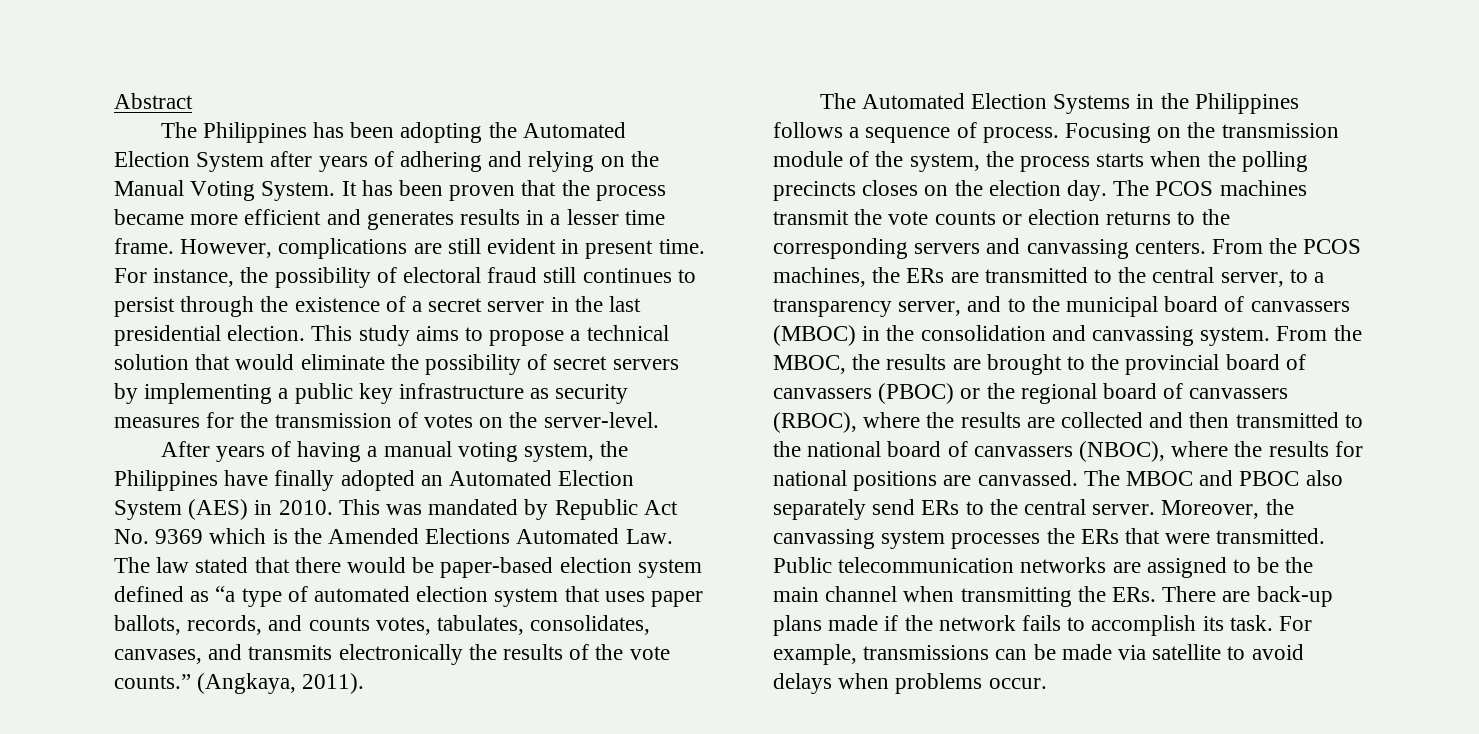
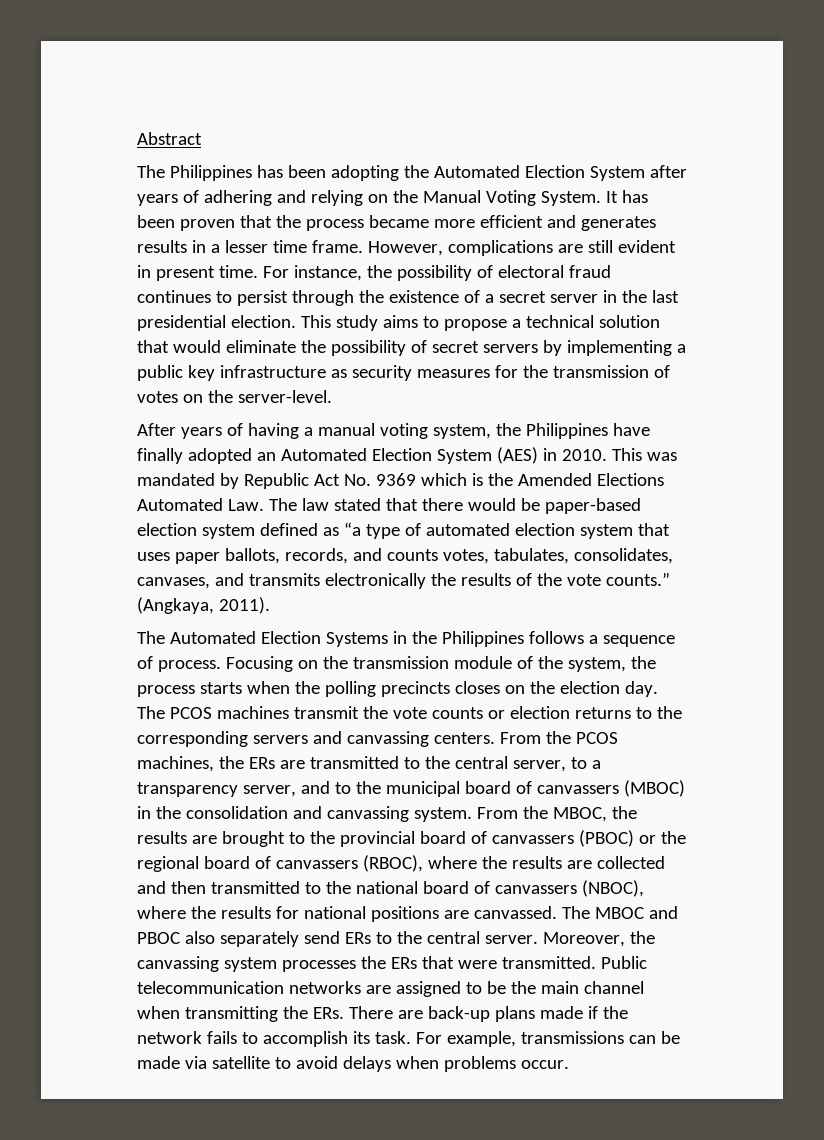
[543,267,577,283] still -> (611, 271) none

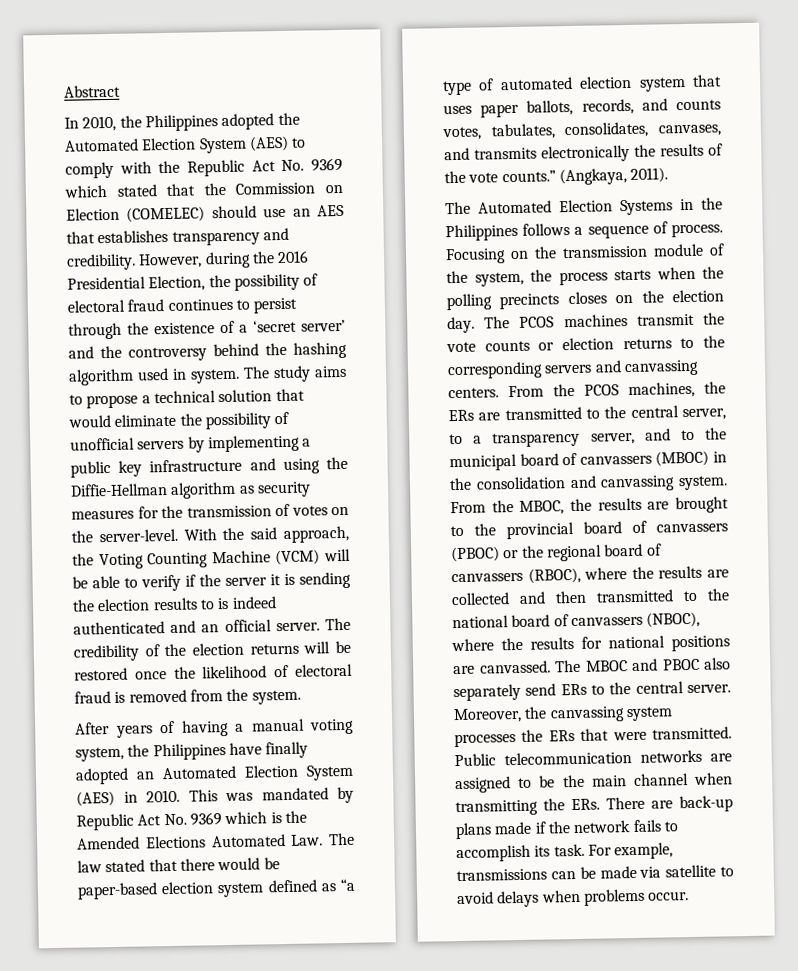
[137,165,687,181] [137,190,648,206] [137,215,656,231] [137,240,676,256] [137,265,362,281] The Philippines has been adopting the Automated Election System after years of adhering and relying on the Manual Voting System. It has been proven that the process became more efficient and generates results in a lesser time frame. However, complications are still evident in present time. For instance, -> [64,112,300,132] [64,135,307,154] [65,157,343,179] [64,182,343,198] [66,204,344,223] [66,227,289,246] [66,250,310,271] [67,275,206,292] In 2010, the Philippines adopted the Automated Election System (AES) to comply with the Republic Act No. 9369 which stated that the Commission on Election (COMELEC) should use an AES that establishes transparency and credibility. However, during the 2016 Presidential Election,
[498,290,679,303] [137,315,331,331] secret server in the last presidential election. This -> [253,319,346,333] [68,341,347,362] [68,366,270,386] ‘secret server’ and the controversy behind the hashing algorithm used in system. The
[431,341,479,353] secret -> [70,437,135,451] unofficial
(326, 371) none -> [249,456,348,475] [70,481,237,499] and using the Diffie-Hellman algorithm
(332, 396) none -> [183,525,350,543] [72,548,351,570] [72,571,351,592] [72,596,277,612] [73,617,351,635] [73,640,351,662] [74,663,353,681] [74,688,301,705] With the said approach, the Voting Counting Machine (VCM) will be able to verify if the server it is sending the election results to is indeed authenticated and an official server. The credibility of the election returns will be restored once the likelihood of electoral fraud is removed from the system.

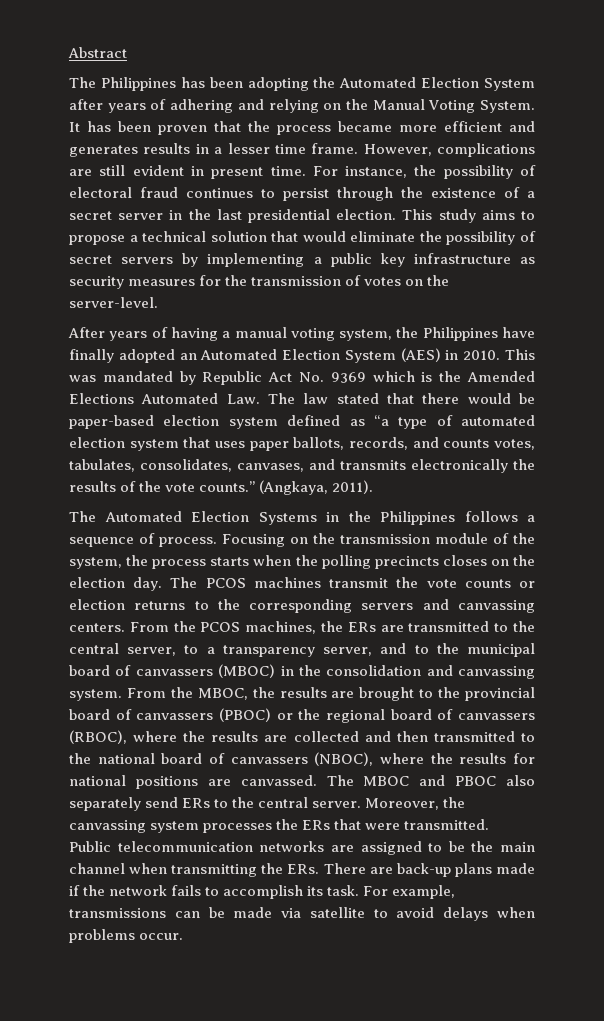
[64,112,300,132] [64,135,307,154] [65,157,343,179] [64,182,343,198] [66,204,344,223] [66,227,289,246] [66,250,310,271] [67,275,206,292] In 2010, the Philippines adopted the Automated Election System (AES) to comply with the Republic Act No. 9369 which stated that the Commission on Election (COMELEC) should use an AES that establishes transparency and credibility. However, during the 2016 Presidential Election, -> [69,77,535,91] [69,99,535,113] [69,121,535,135] [69,143,535,157] [69,165,408,179] The Philippines has been adopting the Automated Election System after years of adhering and relying on the Manual Voting System. It has been proven that the process became more efficient and generates results in a lesser time frame. However, complications are still evident in present time. For instance,
[253,319,346,333] [68,341,347,362] [68,366,270,386] ‘secret server’ and the controversy behind the hashing algorithm used in system. The -> [69,209,433,223] secret server in the last presidential election. This
[70,437,135,451] unofficial -> [69,255,112,264] secret
[249,456,348,475] [70,481,237,499] and using the Diffie-Hellman algorithm -> (511, 258) none
[183,525,350,543] [72,548,351,570] [72,571,351,592] [72,596,277,612] [73,617,351,635] [73,640,351,662] [74,663,353,681] [74,688,301,705] With the said approach, the Voting Counting Machine (VCM) will be able to verify if the server it is sending the election results to is indeed authenticated and an official server. The credibility of the election returns will be restored once the likelihood of electoral fraud is removed from the system. -> (158, 302) none

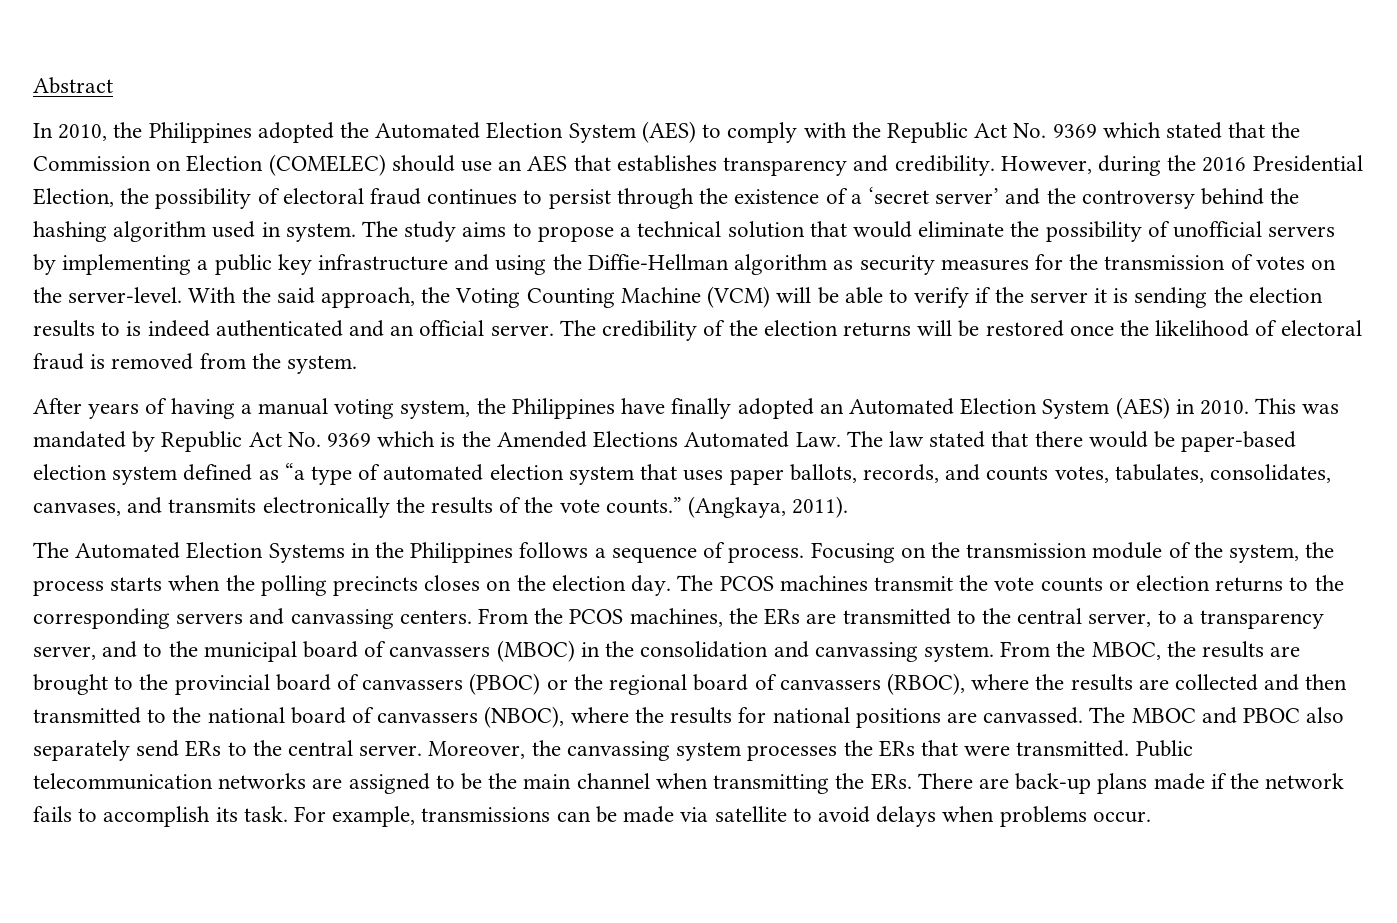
[69,77,535,91] [69,99,535,113] [69,121,535,135] [69,143,535,157] [69,165,408,179] The Philippines has been adopting the Automated Election System after years of adhering and relying on the Manual Voting System. It has been proven that the process became more efficient and generates results in a lesser time frame. However, complications are still evident in present time. For instance, -> [33,121,1301,143] [33,154,1363,176] [33,188,114,207] In 2010, the Philippines adopted the Automated Election System (AES) to comply with the Republic Act No. 9369 which stated that the Commission on Election (COMELEC) should use an AES that establishes transparency and credibility. However, during the 2016 Presidential Election,
[69,209,433,223] secret server in the last presidential election. This -> [867,187,1300,209] [33,221,399,242] ‘secret server’ and the controversy behind the hashing algorithm used in system. The
[69,255,112,264] secret -> [1172,221,1262,238] unofficial
(511, 258) none -> [454,254,828,275] and using the Diffie-Hellman algorithm
(158, 302) none -> [188,286,1323,308] [33,320,1362,341] [33,353,358,374] With the said approach, the Voting Counting Machine (VCM) will be able to verify if the server it is sending the election results to is indeed authenticated and an official server. The credibility of the election returns will be restored once the likelihood of electoral fraud is removed from the system.

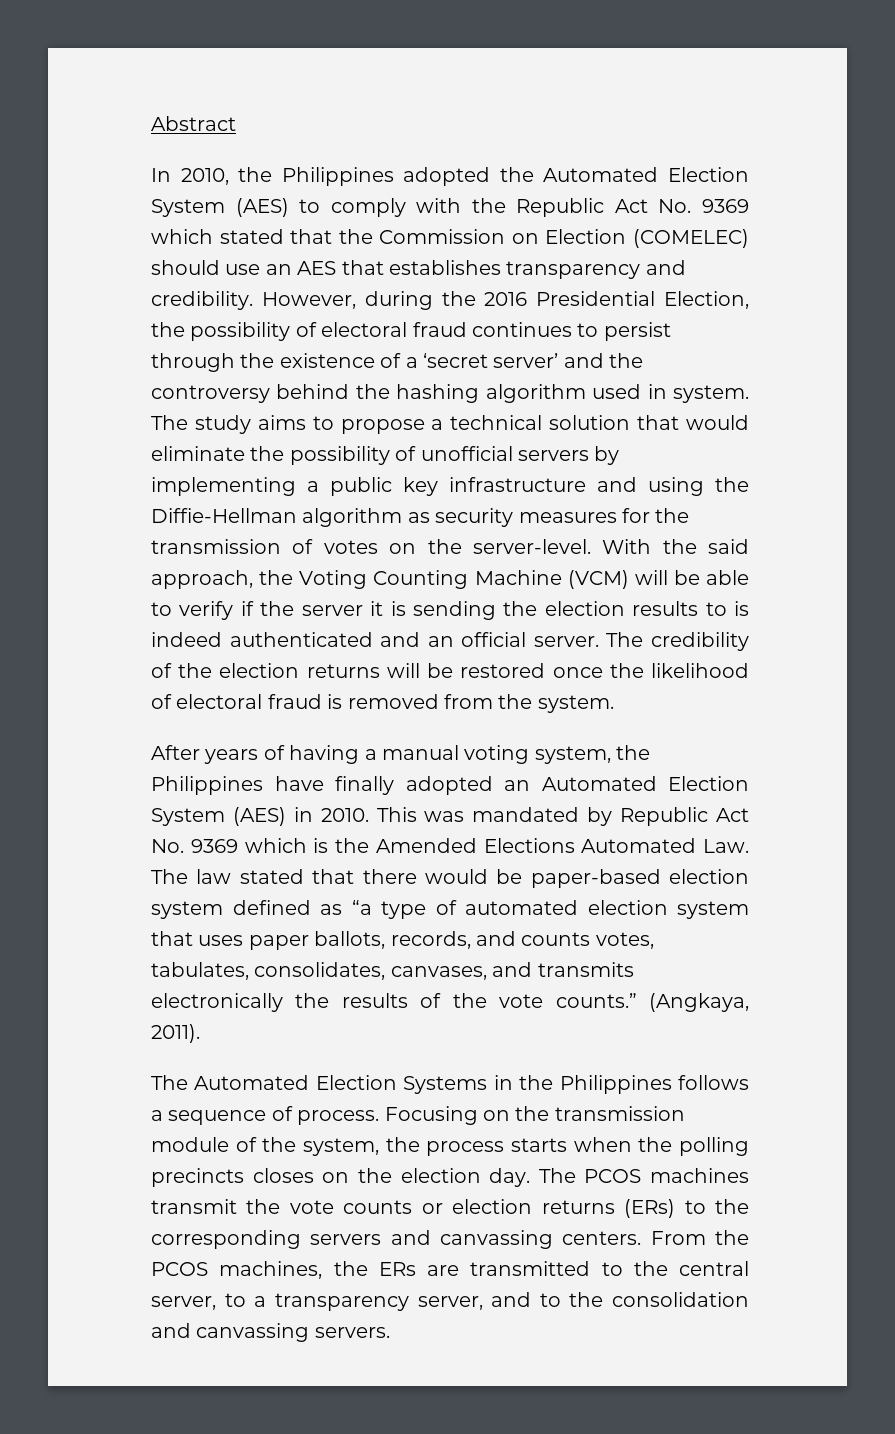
(1284, 584) none -> [624,1199,676,1218] (ERs)
[203,640,1301,662] [33,673,1348,695] [33,706,1345,728] [33,740,1193,761] [33,773,1345,794] [33,806,1151,827] municipal board of canvassers (MBOC) in the consolidation and canvassing system. From the MBOC, the results are brought to the provincial board of canvassers (PBOC) or the regional board of canvassers (RBOC), where the results are collected and then transmitted to the national board of canvassers (NBOC), where the results for national positions are canvassed. The MBOC and PBOC also separately send ERs to the central server. Moreover, the canvassing system processes the ERs that were transmitted. Public telecommunication networks are assigned to be the main channel when transmitting the ERs. There are back-up plans made if the network fails to accomplish its task. For example, transmissions can be made via satellite to avoid delays when problems occur. -> [612,1292,749,1307] [151,1323,390,1342] consolidation and canvassing servers.

